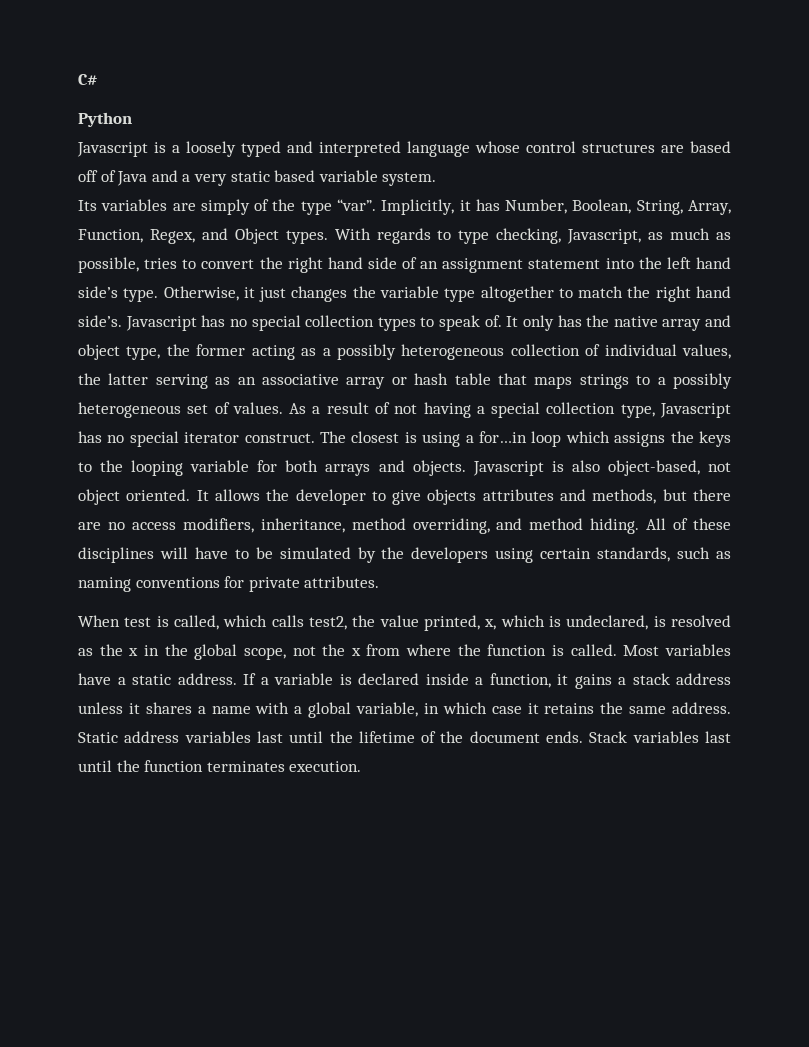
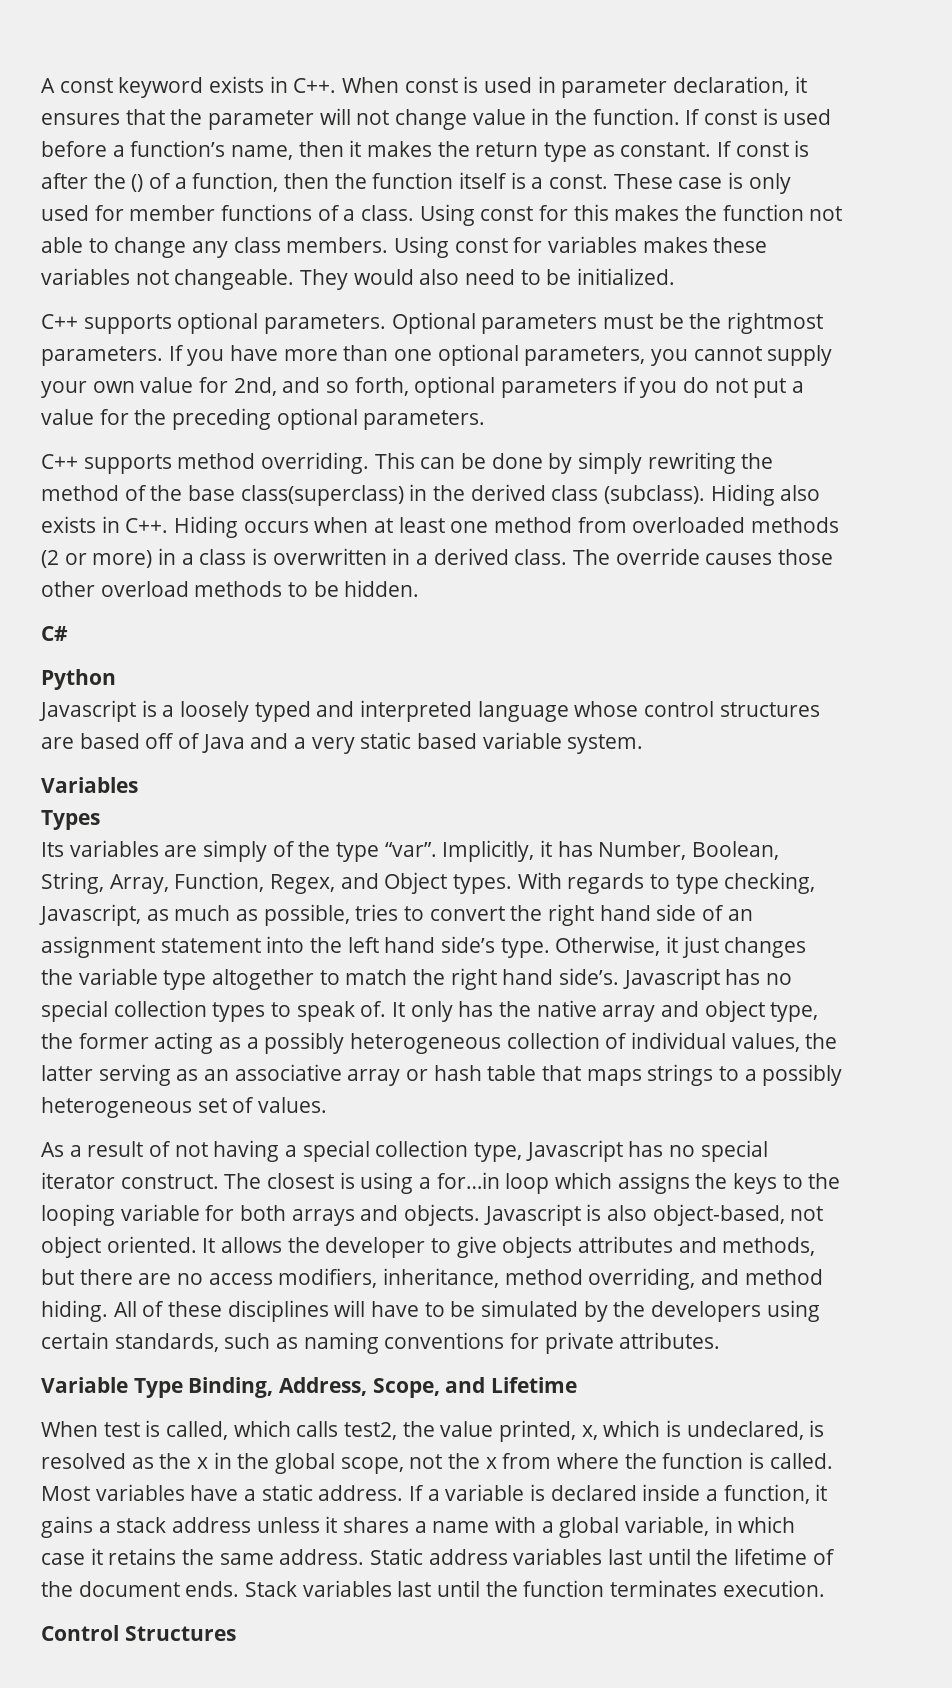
(78, 79) none -> [41,76,807,98] [41,108,832,130] [41,140,810,162] [41,172,791,194] [41,204,843,226] [41,236,768,258] [41,268,676,290] [41,312,824,334] [41,344,833,366] [41,376,805,398] [41,408,486,430] [41,452,774,474] [41,484,821,506] [41,516,840,538] [41,548,834,568] [41,580,420,597] A const keyword exists in C++. When const is used in parameter declaration, it ensures that the parameter will not change value in the function. If const is used before a function’s name, then it makes the return type as constant. If const is after the () of a function, then the function itself is a const. These case is only used for member functions of a class. Using const for this makes the function not able to change any class members. Using const for variables makes these variables not changeable. They would also need to be initialized. // C++ supports optional parameters. Optional parameters must be the rightmost parameters. If you have more than one optional parameters, you cannot supply your own value for 2nd, and so forth, optional parameters if you do not put a value for the preceding optional parameters. // C++ supports method overriding. This can be done by simply rewriting the method of the base class(superclass) in the derived class (subclass). Hiding also exists in C++. Hiding occurs when at least one method from overloaded methods (2 or more) in a class is overwritten in a derived class. The override causes those other overload methods to be hidden. //
(437, 179) none -> [41,777,138,793] [41,810,100,830] // Variables // Types
(283, 408) none -> (328, 1105) //
(380, 582) none -> [41,1377,578,1398] // Variable Type Binding, Address, Scope, and Lifetime
(362, 766) none -> [41,1625,236,1641] // Control Structures

